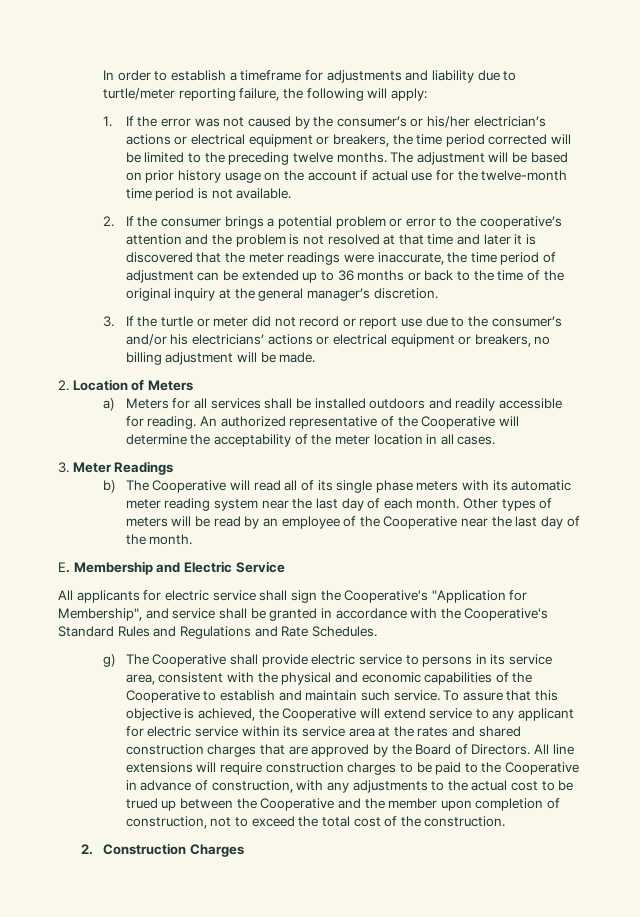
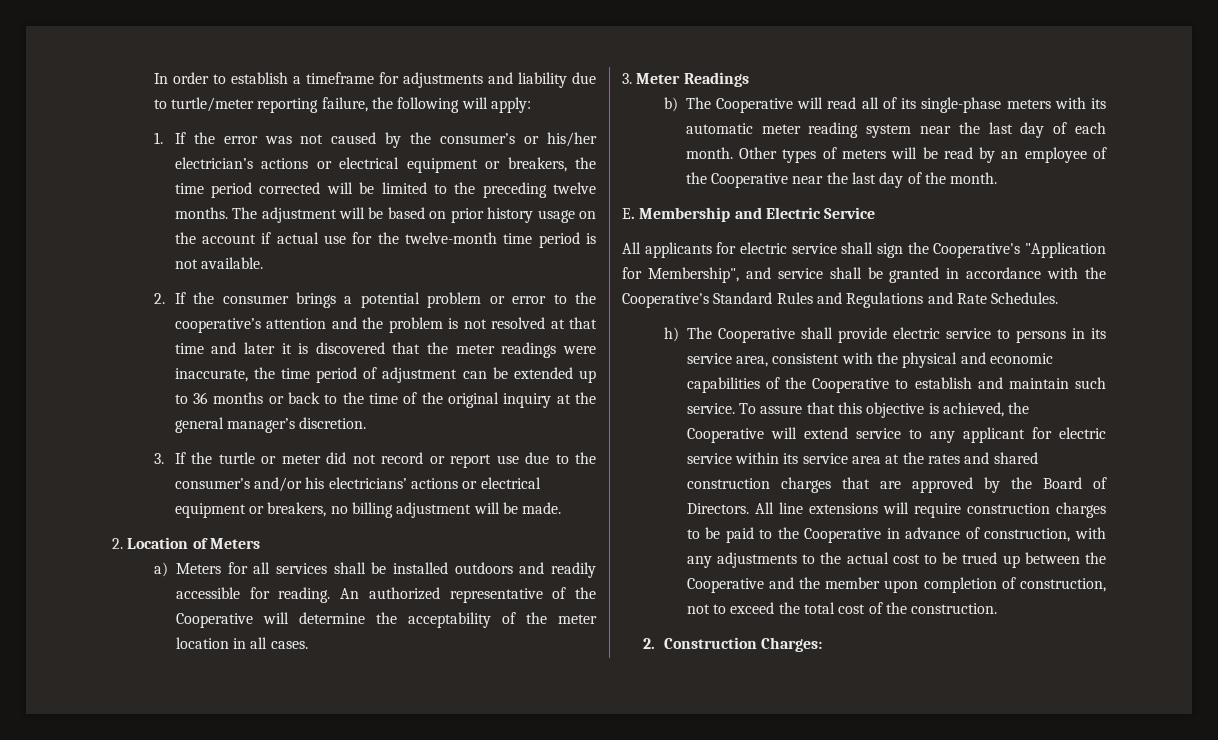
[336,480,413,493] single phase -> [921,97,1002,113] single-phase
[103,654,117,667] g) -> [663,327,679,342] h)
[189,844,244,857] Charges -> [761,637,823,652] Charges:

